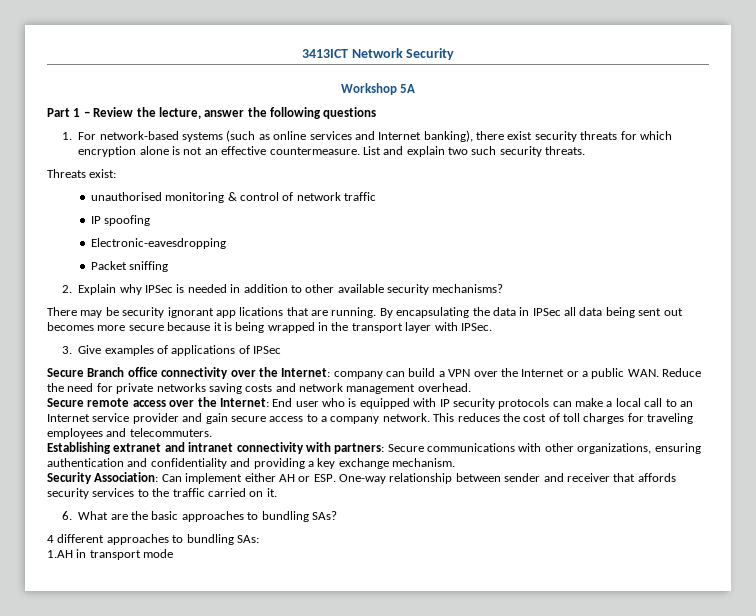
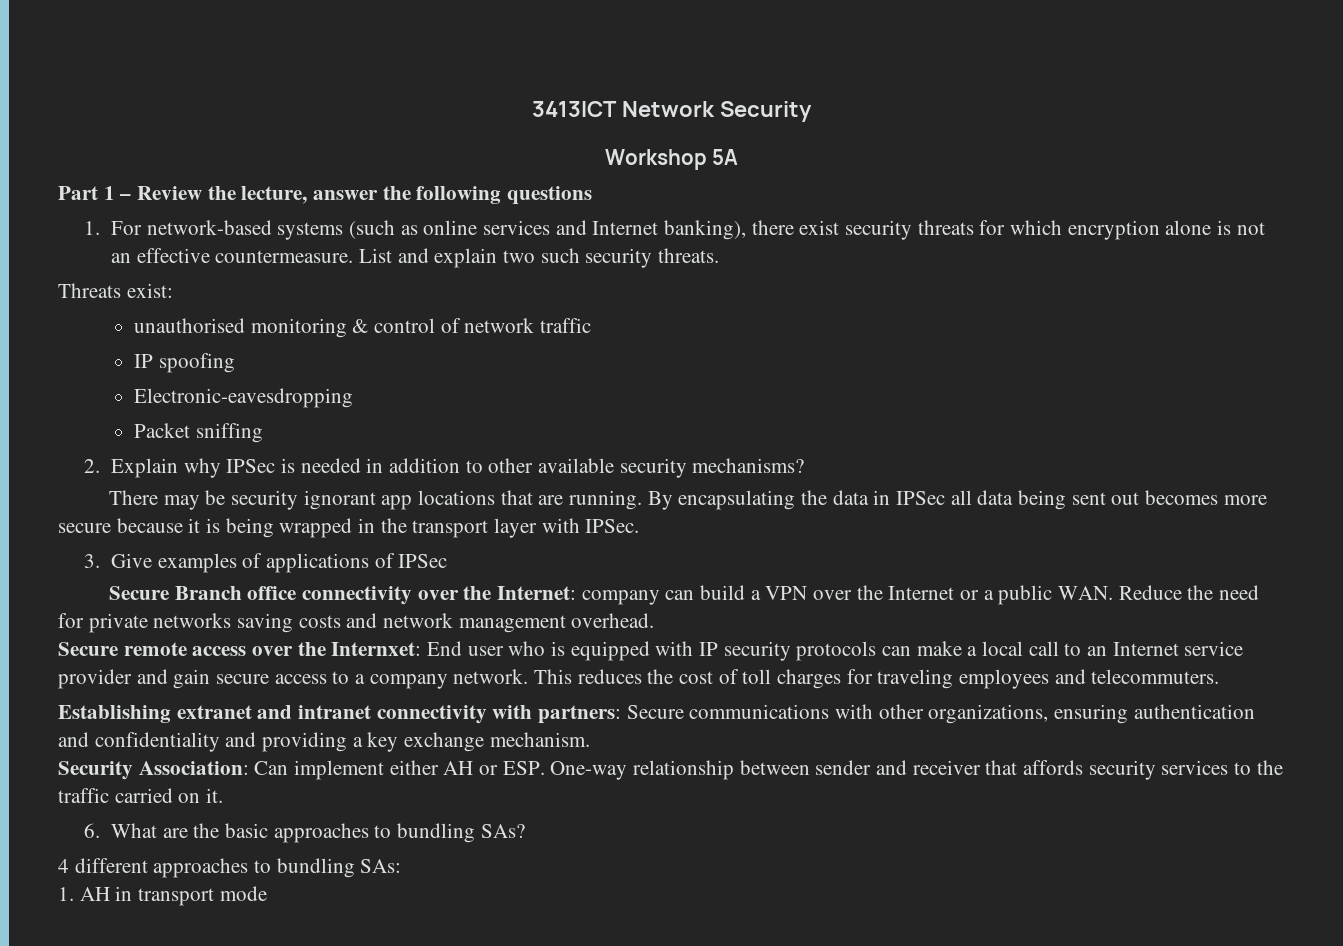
[239,307,284,316] lications -> [417,490,495,505] locations
[219,398,269,407] Internet: -> [331,642,422,656] Internxet:
[47,550,73,558] 1.AH -> [58,887,110,901] 1. AH

